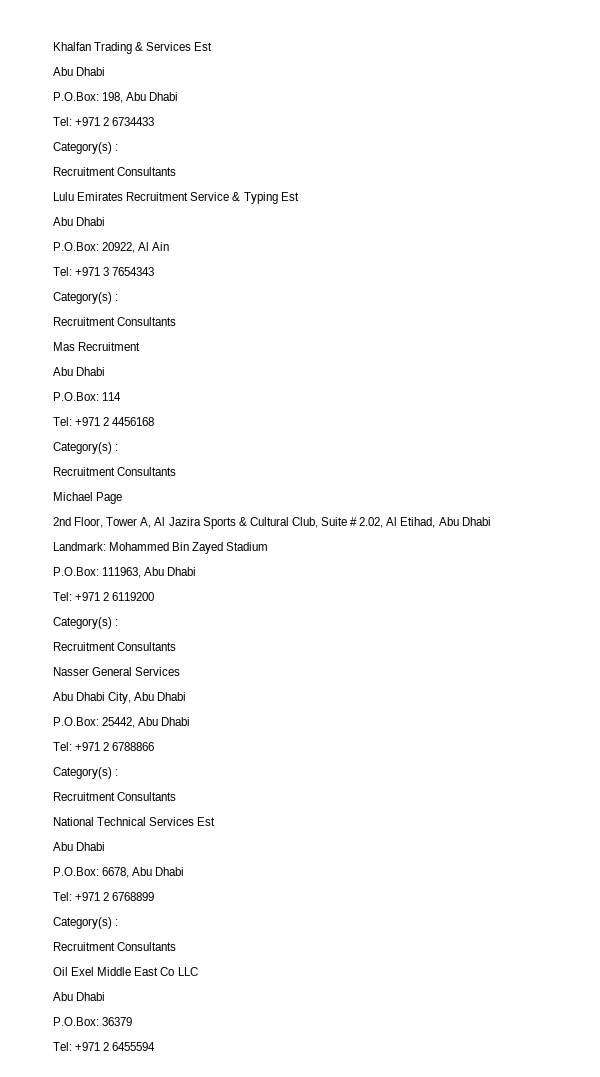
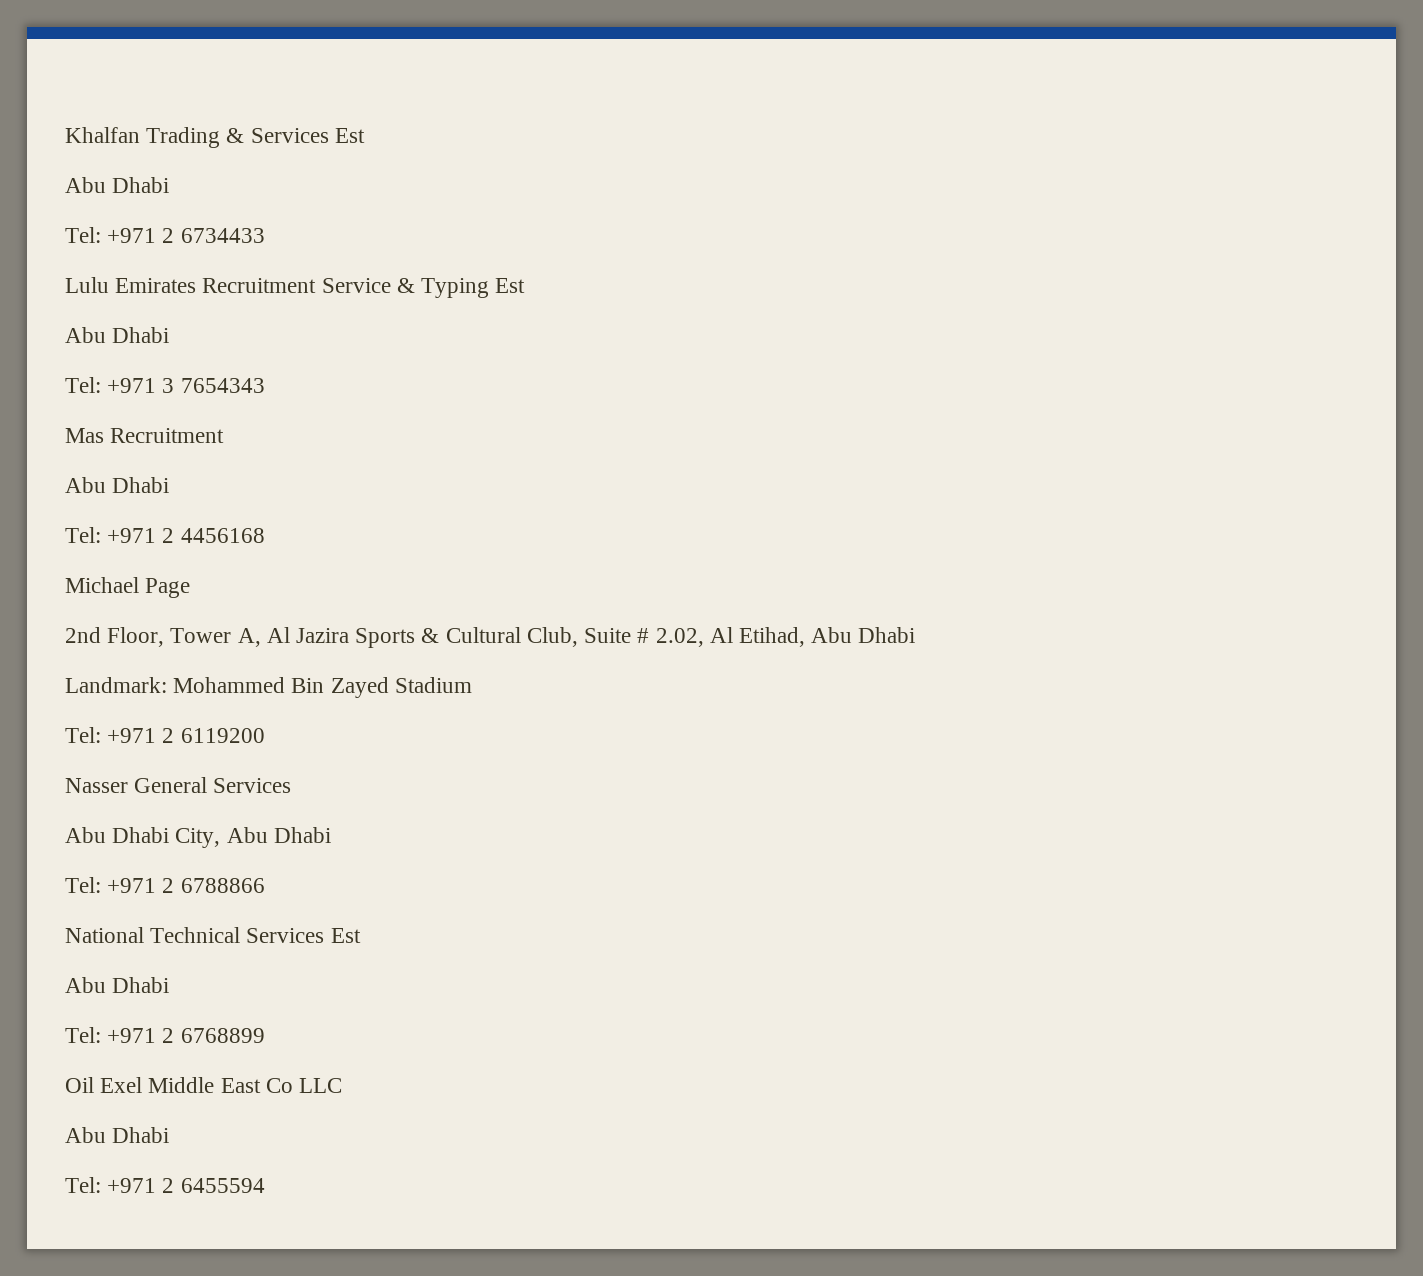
[53,92,179,103] // P.O.Box: 198, Abu Dhabi -> (170, 185) none
[53,142,119,154] [53,167,177,176] // Category(s) : // Recruitment Consultants -> (265, 235) none
[53,242,170,253] // P.O.Box: 20922, Al Ain -> (170, 335) none
[53,292,119,304] [53,317,177,326] // Category(s) : // Recruitment Consultants -> (265, 385) none
[53,392,122,401] // P.O.Box: 114 -> (170, 485) none
[53,442,119,454] [53,467,177,476] // Category(s) : // Recruitment Consultants -> (265, 535) none
[53,567,197,578] // P.O.Box: 111963, Abu Dhabi -> (472, 685) none
[53,617,119,629] [53,642,177,651] // Category(s) : // Recruitment Consultants -> (265, 735) none
[53,717,191,728] // P.O.Box: 25442, Abu Dhabi -> (331, 835) none
[53,767,119,779] [53,792,177,801] // Category(s) : // Recruitment Consultants -> (265, 885) none
[53,867,185,878] // P.O.Box: 6678, Abu Dhabi -> (170, 985) none
[53,917,119,929] [53,942,177,951] // Category(s) : // Recruitment Consultants -> (265, 1035) none
[53,1017,133,1026] // P.O.Box: 36379 -> (170, 1135) none

